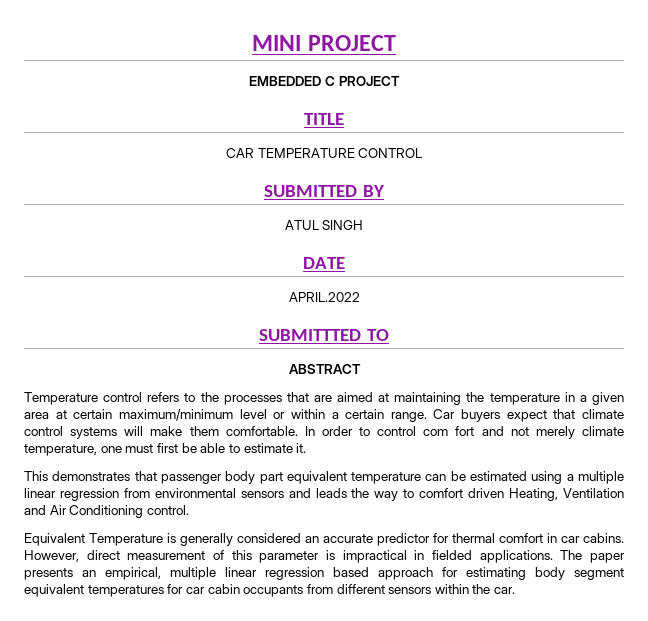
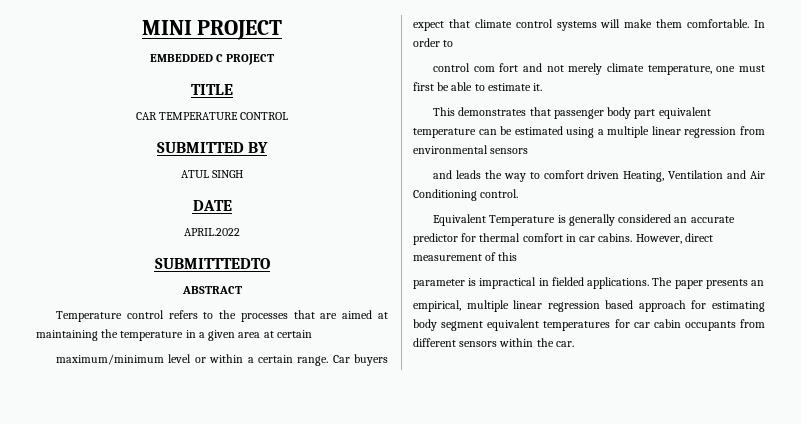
[259,329,389,341] SUBMITTTED TO -> [154,258,270,269] SUBMITTTEDTO
(113, 414) none -> (312, 334) //
(371, 431) none -> (454, 43) //
(284, 494) none -> (529, 151) //
(252, 555) none -> (518, 256) //
(96, 573) none -> (765, 283) //

